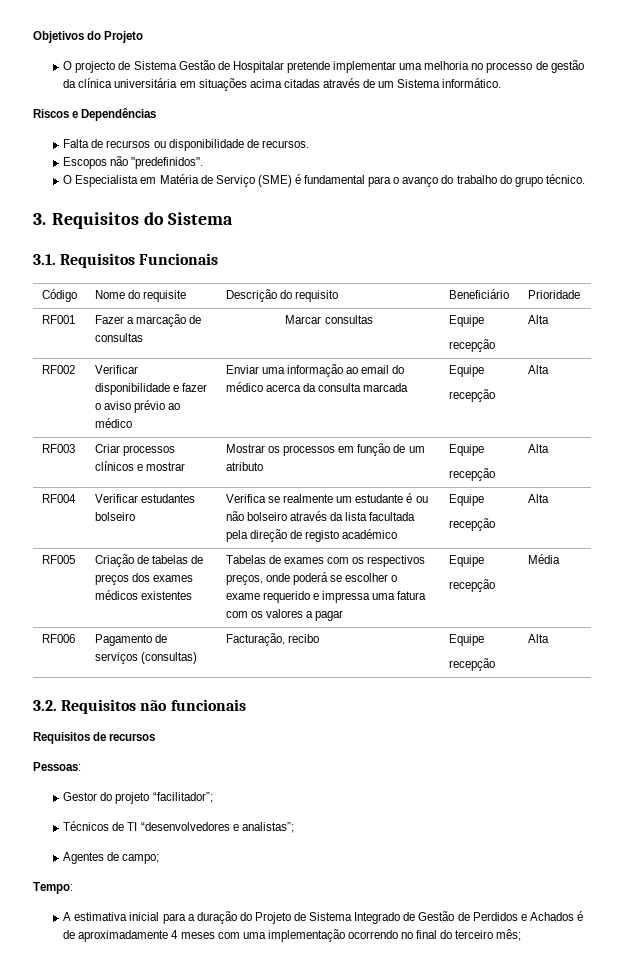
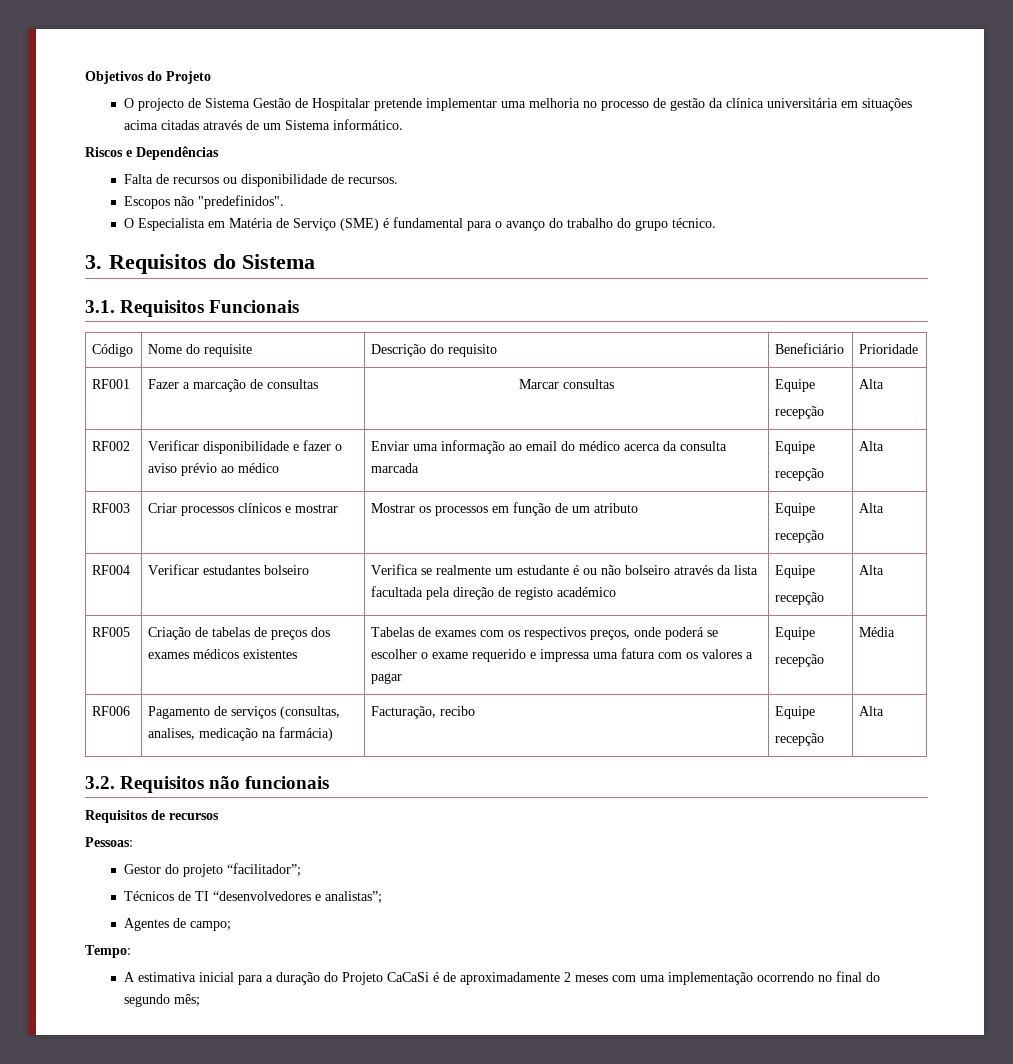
[140,652,197,664] (consultas) -> [280,706,341,719] [148,727,334,741] (consultas, analises, medicação na farmácia)
[294,911,574,924] de Sistema Integrado de Gestão de Perdidos e Achados -> [386,972,429,982] CaCaSi
[171,930,179,939] 4 -> [563,972,571,982] 2
[455,930,494,939] terceiro -> [123,994,170,1007] segundo

